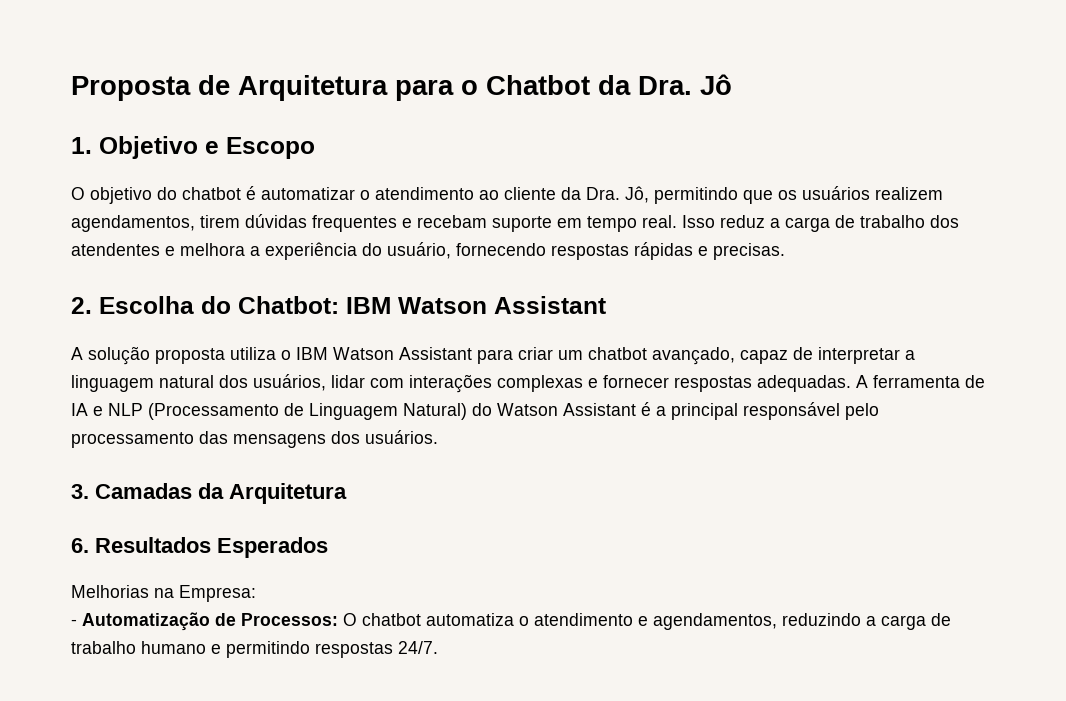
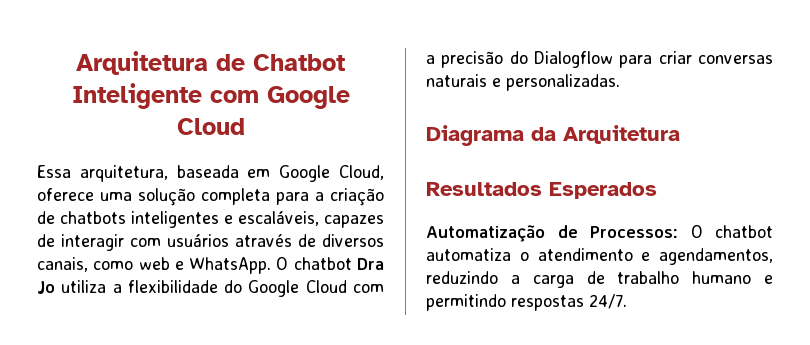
[71,74,732,101] [71,136,315,159] [71,186,943,204] [71,214,959,232] [71,242,785,260] [71,296,606,314] [71,346,915,365] [71,374,985,393] [71,402,879,420] [71,430,438,448] [71,483,192,499] Proposta de Arquitetura para o Chatbot da Dra. Jô // 1. Objetivo e Escopo // O objetivo do chatbot é automatizar o atendimento ao cliente da Dra. Jô, permitindo que os usuários realizem agendamentos, tirem dúvidas frequentes e recebam suporte em tempo real. Isso reduz a carga de trabalho dos atendentes e melhora a experiência do usuário, fornecendo respostas rápidas e precisas. // 2. Escolha do Chatbot: IBM Watson Assistant // A solução proposta utiliza o IBM Watson Assistant para criar um chatbot avançado, capaz de interpretar a linguagem natural dos usuários, lidar com interações complexas e fornecer respostas adequadas. A ferramenta de IA e NLP (Processamento de Linguagem Natural) do Watson Assistant é a principal responsável pelo processamento das mensagens dos usuários. // 3. Camadas -> [76,51,345,75] [71,83,350,109] [176,118,245,135] [37,165,385,182] [37,188,384,206] [37,211,384,228] [37,234,384,251] [37,257,384,274] [37,280,384,297] [426,51,773,68] [426,74,620,91] [426,125,524,146] Arquitetura de Chatbot Inteligente com Google Cloud // Essa arquitetura, baseada em Google Cloud, oferece uma solução completa para a criação de chatbots inteligentes e escaláveis, capazes de interagir com usuários através de diversos canais, como web e WhatsApp. O chatbot Dra Jo utiliza a flexibilidade do Google Cloud com a precisão do Dialogflow para criar conversas naturais e personalizadas. // Diagrama
[71,538,89,553] 6. -> (680, 134) none
[71,585,256,602] [71,619,77,626] Melhorias na Empresa: // - -> (657, 190) none

